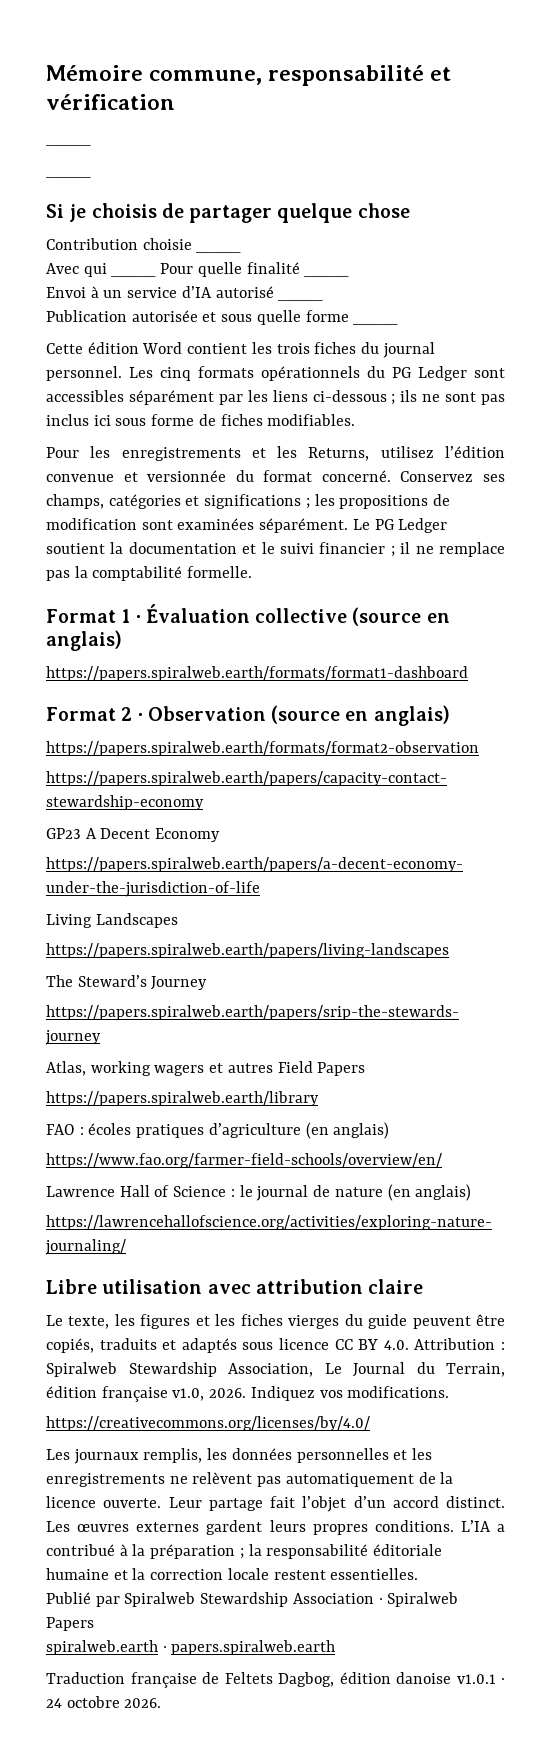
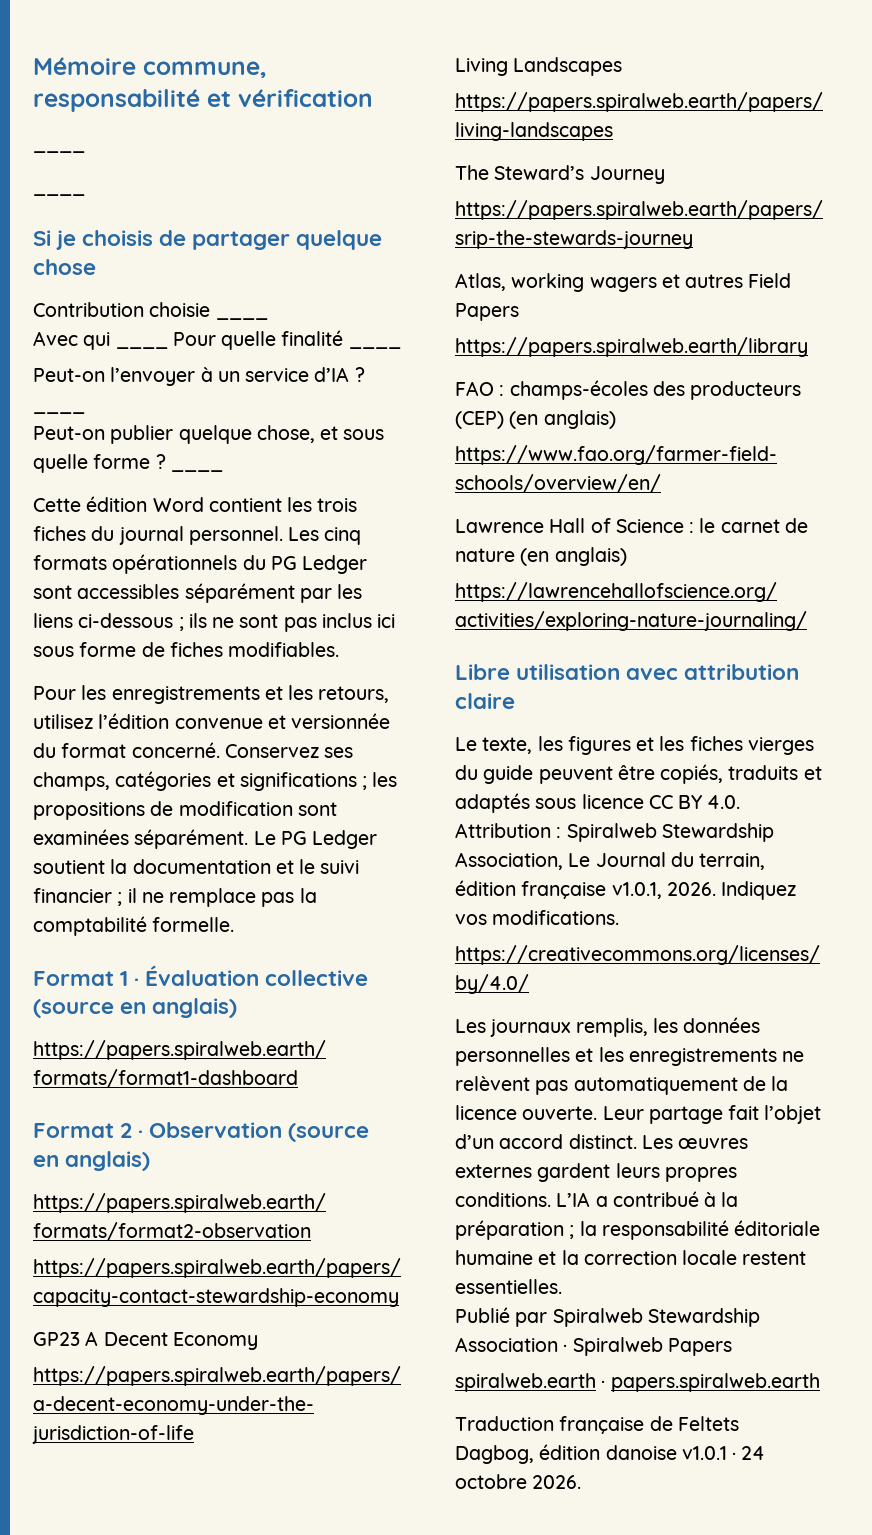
[46,287,86,298] Envoi -> [33,367,196,386] Peut-on l’envoyer
[215,286,274,298] [278,298,324,301] [46,310,198,322] autorisé ____ // Publication autorisée -> [354,367,365,382] [33,411,85,414] [33,425,315,444] ? ____ // Peut-on publier quelque chose,
(349, 316) none -> [155,454,166,469] ?
[308,447,370,461] Returns, -> [318,686,390,703] retours,
[88,1123,301,1138] écoles pratiques d’agriculture -> [509,380,802,400] [455,411,504,429] champs-écoles des producteurs (CEP)
[256,1185,309,1201] journal -> [720,519,780,533] carnet
[446,1363,505,1377] Terrain, -> [699,853,766,870] terrain,
[172,1388,205,1401] v1.0, -> [611,882,662,899] v1.0.1,

